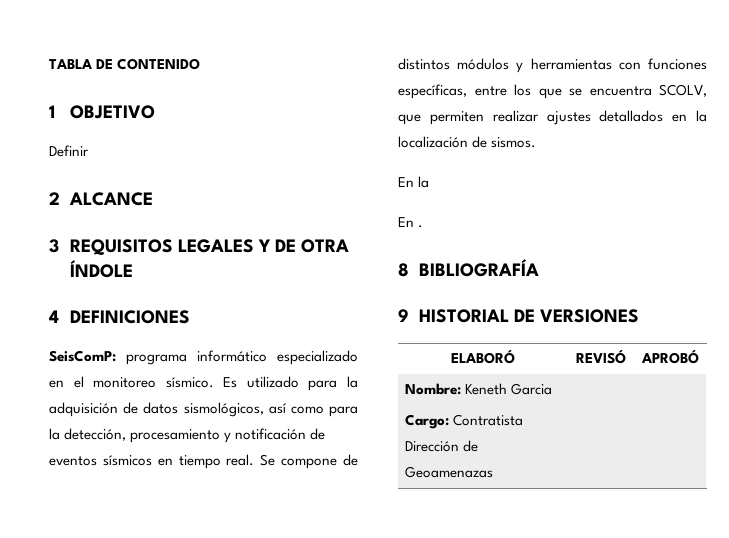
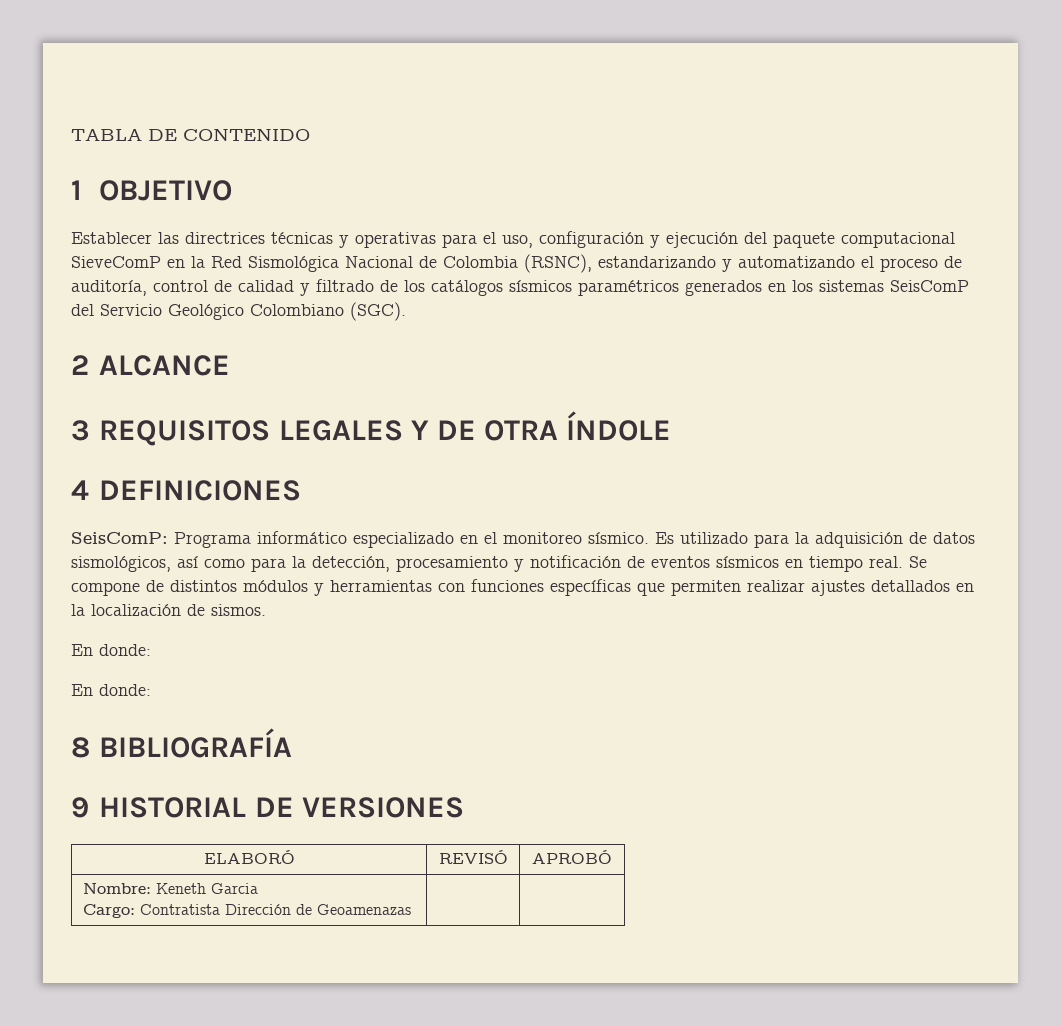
[49,145,89,157] Definir -> [71,231,955,248] [71,254,962,273] [71,279,969,296] [71,302,406,321] Establecer las directrices técnicas y operativas para el uso, configuración y ejecución del paquete computacional SieveComP en la Red Sismológica Nacional de Colombia (RSNC), estandarizando y automatizando el proceso de auditoría, control de calidad y filtrado de los catálogos sísmicos paramétricos generados en los sistemas SeisComP del Servicio Geológico Colombiano (SGC).
[126,354,187,365] programa -> [174,532,251,548] Programa
[398,84,707,99] específicas, entre los que se encuentra SCOLV, -> [550,579,631,596] específicas
[418,176,430,188] [398,217,424,228] la // En . -> [99,644,151,656] [71,684,151,696] donde: // En donde:

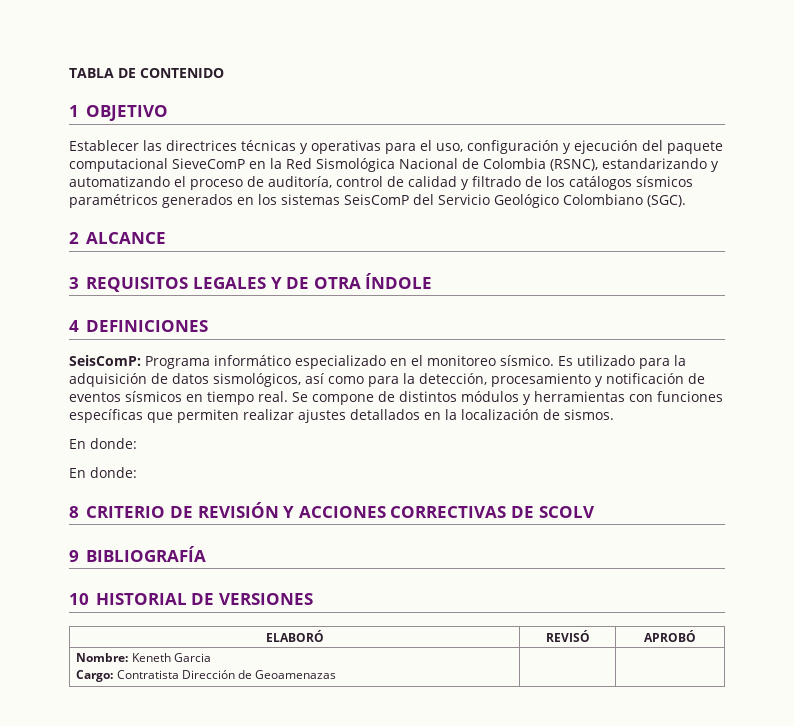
(90, 747) none -> [86,502,595,518] [69,550,79,562] CRITERIO DE REVISIÓN Y ACCIONES CORRECTIVAS DE SCOLV // 9
[71,797,89,818] 9 -> [69,593,89,605] 10

